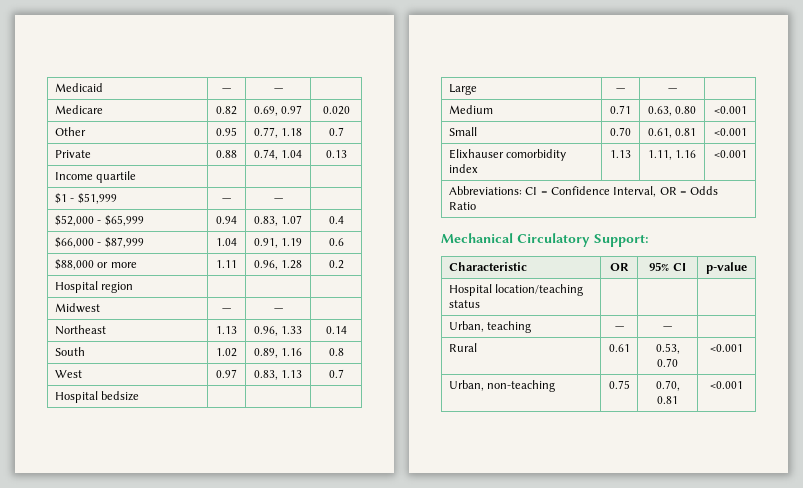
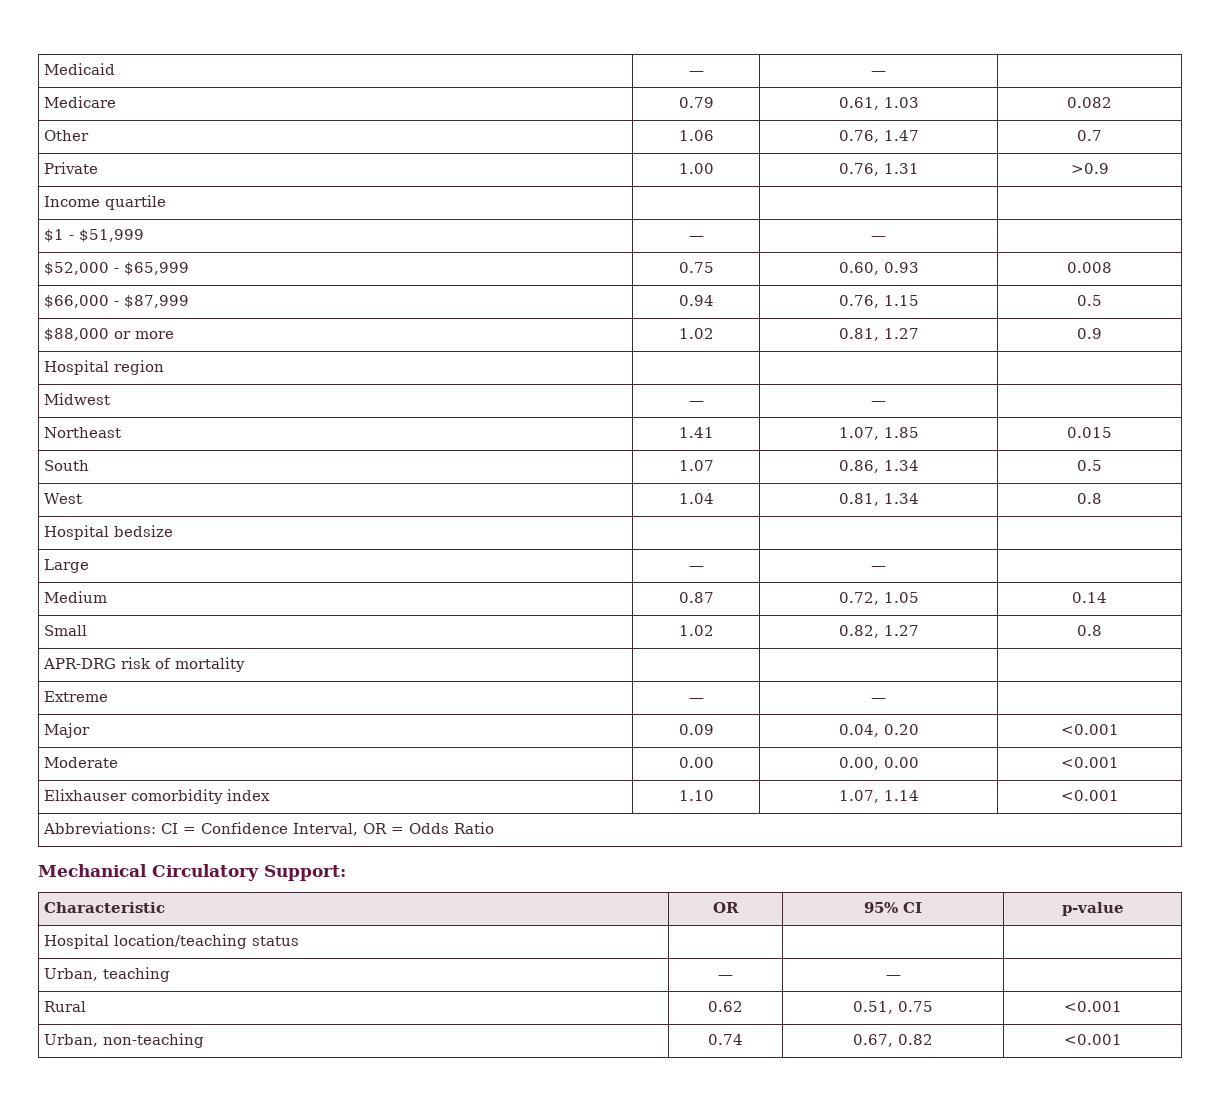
[216,106,237,115] [253,105,303,116] [322,106,350,115] [54,127,86,136] [216,127,237,136] [253,127,303,138] [328,127,344,136] [54,150,91,158] [216,150,237,158] [253,149,303,160] [325,150,347,158] 0.82 | 0.69, 0.97 | 0.020 // Other | 0.95 | 0.77, 1.18 | 0.7 // Private | 0.88 | 0.74, 1.04 | 0.13 -> [678,97,714,108] [838,97,919,110] [1067,97,1112,108] [44,130,90,141] [678,130,714,141] [838,130,919,143] [1077,130,1102,141] [44,162,99,174] [678,163,714,174] [838,163,919,176] [1070,163,1109,174] 0.79 | 0.61, 1.03 | 0.082 // Other | 1.06 | 0.76, 1.47 | 0.7 // Private | 1.00 | 0.76, 1.31 | >0.9
[216,216,237,224] [253,215,303,226] [328,216,344,224] 0.94 | 0.83, 1.07 | 0.4 -> [678,262,714,273] [838,262,919,275] [1067,262,1112,273] 0.75 | 0.60, 0.93 | 0.008
[216,238,237,246] [253,238,303,248] [328,238,344,246] 1.04 | 0.91, 1.19 | 0.6 -> [678,295,714,306] [838,295,919,308] [1077,295,1102,306] 0.94 | 0.76, 1.15 | 0.5
[216,260,237,268] [253,260,303,270] [328,260,344,269] 1.11 | 0.96, 1.28 | 0.2 -> [678,328,714,339] [838,328,919,341] [1077,328,1102,339] 1.02 | 0.81, 1.27 | 0.9
[216,326,237,334] [253,326,303,336] [325,326,347,334] [54,347,85,356] [216,348,237,357] [253,348,303,358] [328,348,344,356] [54,370,82,378] [216,369,237,378] [253,370,303,380] [328,369,344,378] 1.13 | 0.96, 1.33 | 0.14 // South | 1.02 | 0.89, 1.16 | 0.8 // West | 0.97 | 0.83, 1.13 | 0.7 -> [678,427,714,438] [838,427,919,440] [1067,427,1112,438] [44,460,90,471] [678,460,714,471] [838,460,919,473] [1077,460,1102,471] [44,493,83,504] [678,493,714,504] [838,493,919,506] [1077,493,1102,504] 1.41 | 1.07, 1.85 | 0.015 // South | 1.07 | 0.86, 1.34 | 0.5 // West | 1.04 | 0.81, 1.34 | 0.8
[610,105,631,114] [647,106,697,116] [713,106,747,114] [448,127,477,136] [610,127,631,136] [647,128,697,138] 0.71 | 0.63, 0.80 | <0.001 // Small | 0.70 | 0.61, 0.81 -> [678,592,714,603] [838,592,919,605] [1072,592,1107,603] [44,625,88,636] [678,625,714,636] [838,625,919,638] [1077,625,1102,636] [43,657,246,672] [44,691,109,702] [688,698,704,702] [871,698,886,702] [44,723,91,738] [678,724,714,735] [838,724,919,737] [1060,724,1119,735] [44,757,119,768] [678,757,714,768] [838,757,919,770] 0.87 | 0.72, 1.05 | 0.14 // Small | 1.02 | 0.82, 1.27 | 0.8 // APR-DRG risk of mortality | | | // Extreme | — | — | // Major | 0.09 | 0.04, 0.20 | <0.001 // Moderate | 0.00 | 0.00, 0.00
[610,150,631,158] [647,150,697,160] 1.13 | 1.11, 1.16 -> [678,790,714,801] [838,790,919,803] 1.10 | 1.07, 1.14
[608,344,630,352] [655,343,680,354] [657,358,678,367] 0.61 | 0.53, 0.70 -> [708,1001,743,1012] [853,1001,933,1014] 0.62 | 0.51, 0.75
[608,380,630,389] [655,380,680,391] [657,396,678,404] 0.75 | 0.70, 0.81 -> [708,1034,743,1045] [853,1034,933,1047] 0.74 | 0.67, 0.82

